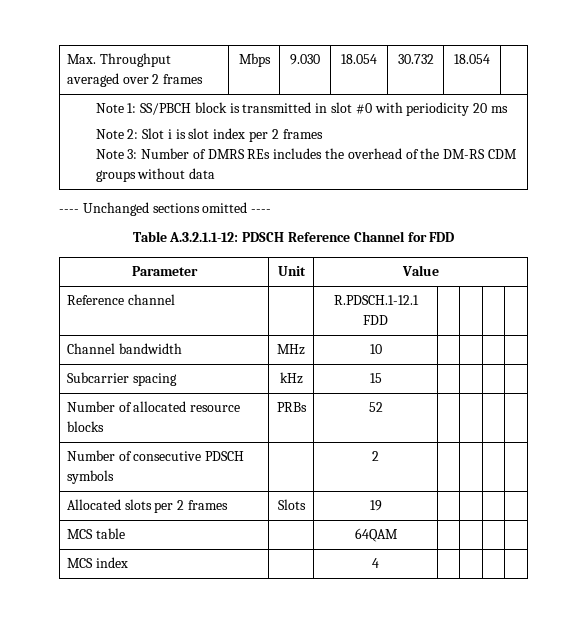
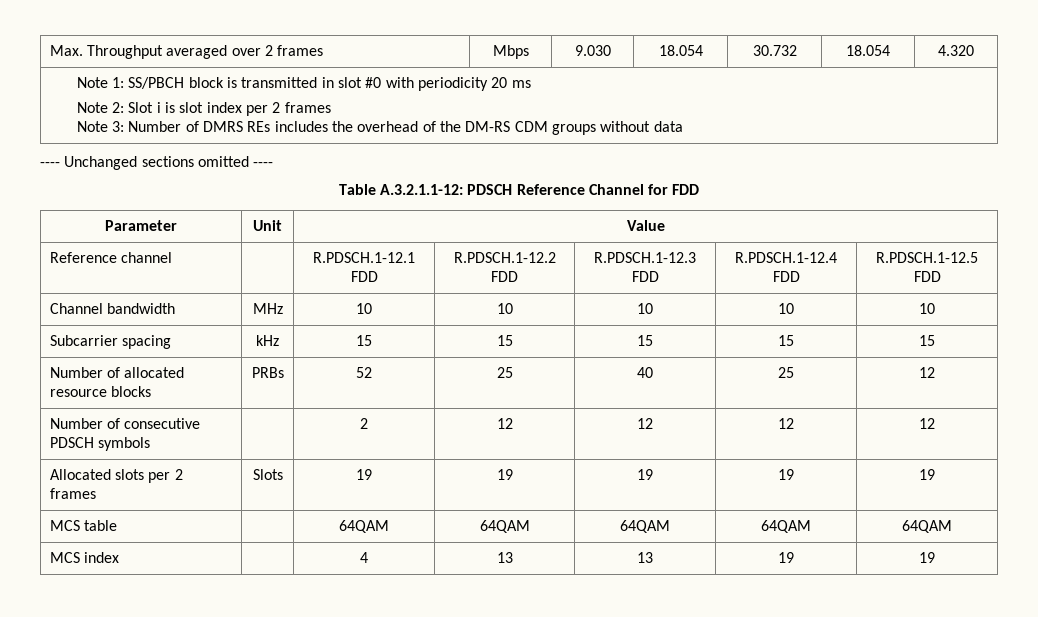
(490, 59) none -> [938,45,974,56] 4.320
(388, 320) | | | -> [453,252,556,263] [491,271,518,282] [594,252,696,263] [631,271,659,282] [735,252,837,263] [772,271,800,282] [876,252,978,263] [913,271,941,282] R.PDSCH.1-12.2 FDD | R.PDSCH.1-12.3 FDD | R.PDSCH.1-12.4 FDD | R.PDSCH.1-12.5 FDD
(382, 349) | | | -> [496,303,513,314] [637,303,653,314] [778,303,794,314] [919,303,935,314] 10 | 10 | 10 | 10
(382, 378) | | | -> [496,335,513,346] [637,335,653,346] [778,335,794,346] [919,335,935,346] 15 | 15 | 15 | 15
(383, 407) | | | -> [496,367,513,378] [637,367,653,378] [778,367,794,378] [919,367,935,378] 25 | 40 | 25 | 12
(379, 456) | | | -> [496,418,513,429] [637,418,653,429] [778,418,794,429] [919,418,935,429] 12 | 12 | 12 | 12
(382, 505) | | | -> [496,469,513,480] [637,469,653,480] [778,469,794,480] [919,469,935,480] 19 | 19 | 19 | 19
(398, 535) | | | -> [479,520,530,533] [620,520,670,533] [761,520,811,533] [902,520,952,533] 64QAM | 64QAM | 64QAM | 64QAM
(379, 563) | | | -> [496,552,513,563] [637,552,653,563] [778,552,794,563] [919,552,935,563] 13 | 13 | 19 | 19

